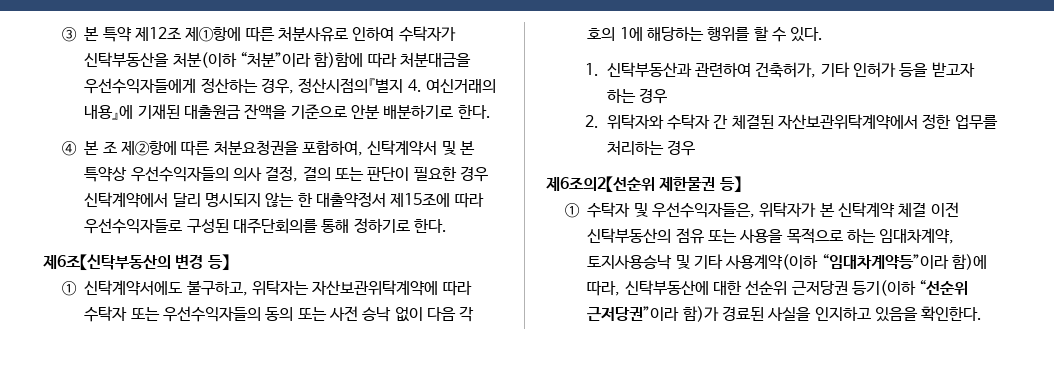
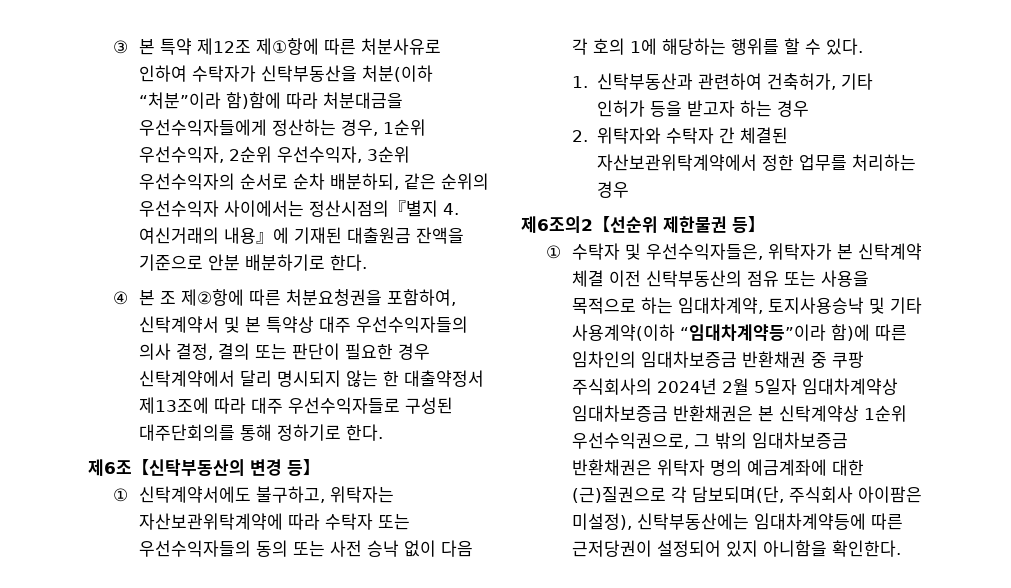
(294, 86) none -> [382,119,426,136] [138,146,410,163] [138,173,489,190] [138,200,304,217] 1순위 우선수익자, 2순위 우선수익자, 3순위 우선수익자의 순서로 순차 배분하되, 같은 순위의 우선수익자 사이에서는
(128, 174) none -> [318,316,351,333] 대주
[390,193,484,208] 제15조에 따라 -> [138,397,283,414] 제13조에 따라 대주
[587,280,969,296] [587,306,918,322] 따라, 신탁부동산에 대한 선순위 근저당권 등기(이하 “선순위 근저당권”이라 함)가 경료된 사실을 인지하고 있음을 -> [874,324,907,341] [571,351,864,368] [571,378,898,395] [571,405,907,422] [571,432,848,449] [571,459,864,476] [571,486,922,503] [571,513,903,530] [571,540,827,557] 따른 임차인의 임대차보증금 반환채권 중 쿠팡 주식회사의 2024년 2월 5일자 임대차계약상 임대차보증금 반환채권은 본 신탁계약상 1순위 우선수익권으로, 그 밖의 임대차보증금 반환채권은 위탁자 명의 예금계좌에 대한 (근)질권으로 각 담보되며(단, 주식회사 아이팜은 미설정), 신탁부동산에는 임대차계약등에 따른 근저당권이 설정되어 있지 아니함을

